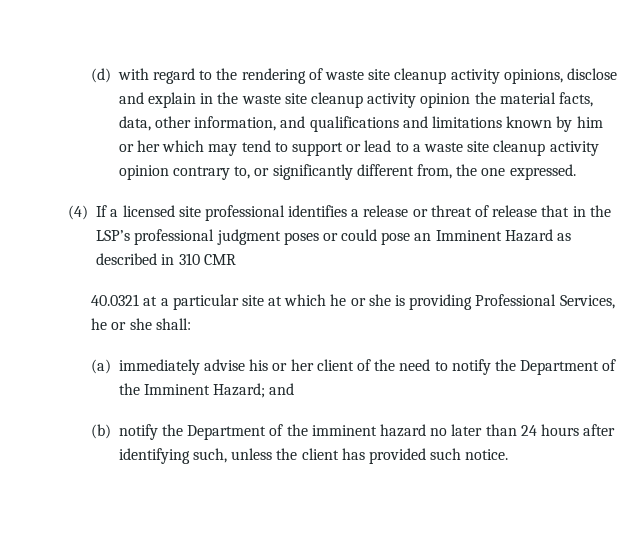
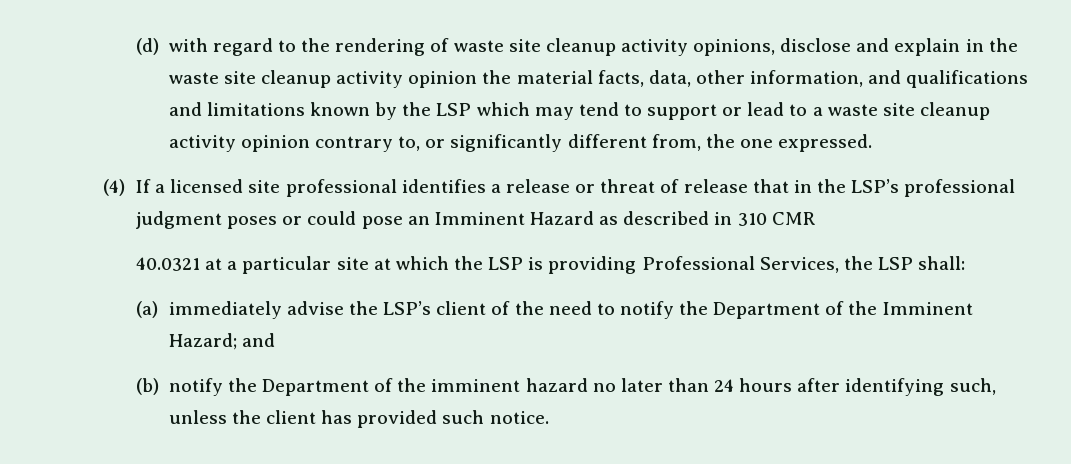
[576,116,603,128] [118,140,161,152] him or her -> [402,102,472,116] the LSP
[330,294,391,306] he or she -> [453,256,524,270] the LSP
[91,318,152,330] he or she -> [843,256,913,270] the LSP
[249,359,314,371] his or her -> [349,301,432,315] the LSP’s

